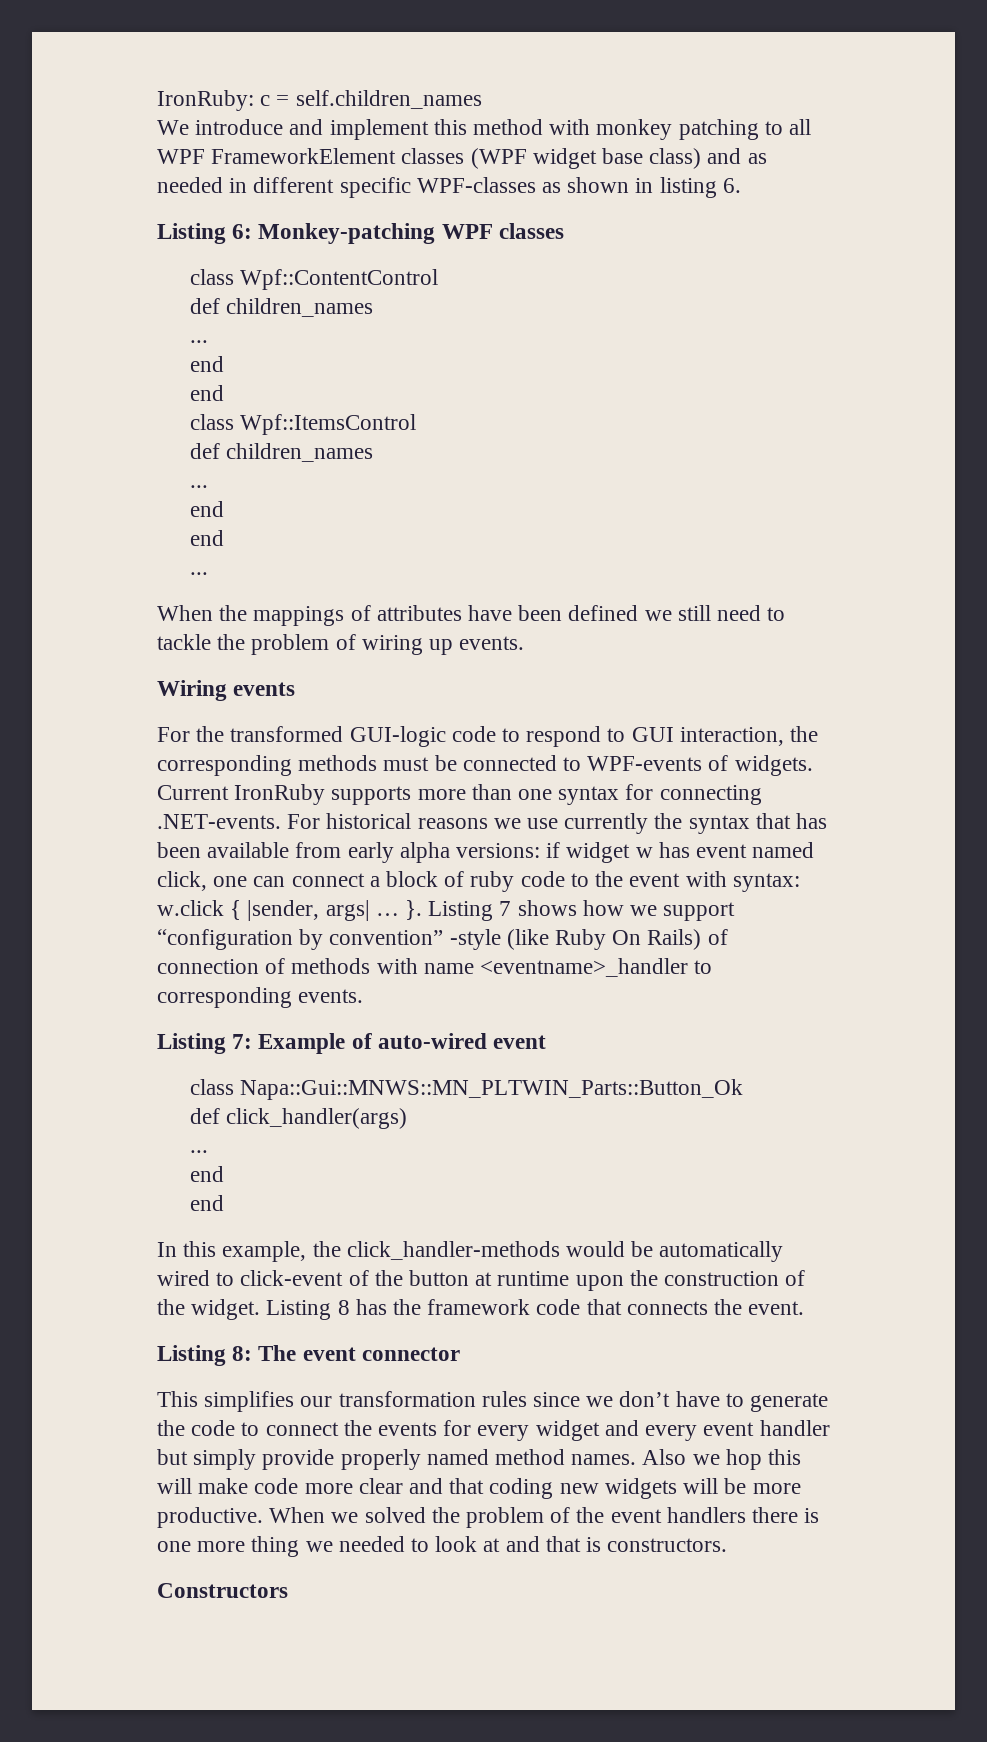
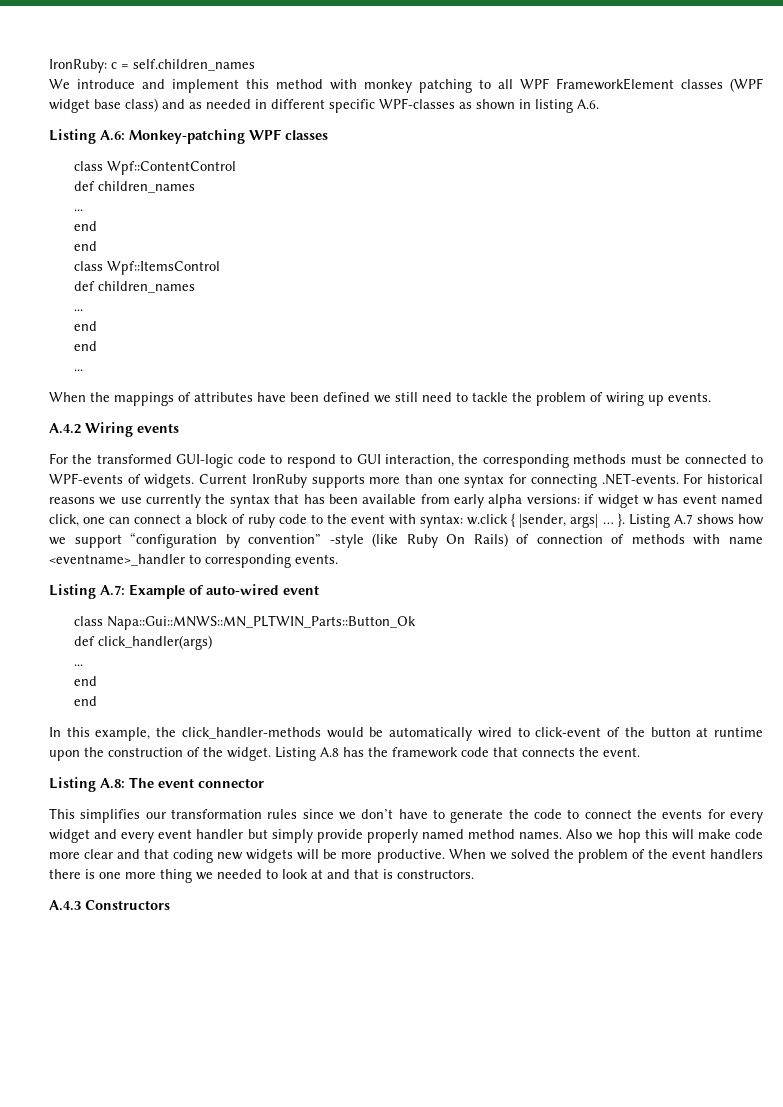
[722,178,741,193] [157,223,253,244] 6. // Listing 6: -> [577,99,599,109] [49,129,125,144] A.6. // Listing A.6:
(525, 643) none -> [49,423,81,434] A.4.2
[499,901,512,916] 7 -> [673,514,693,524] A.7
[232,1034,253,1049] 7: -> [100,585,125,596] A.7:
[337,1300,350,1315] 8 -> [320,747,339,757] A.8
[232,1346,253,1361] 8: -> [100,778,125,789] A.8:
(728, 1545) none -> [49,900,81,911] A.4.3

